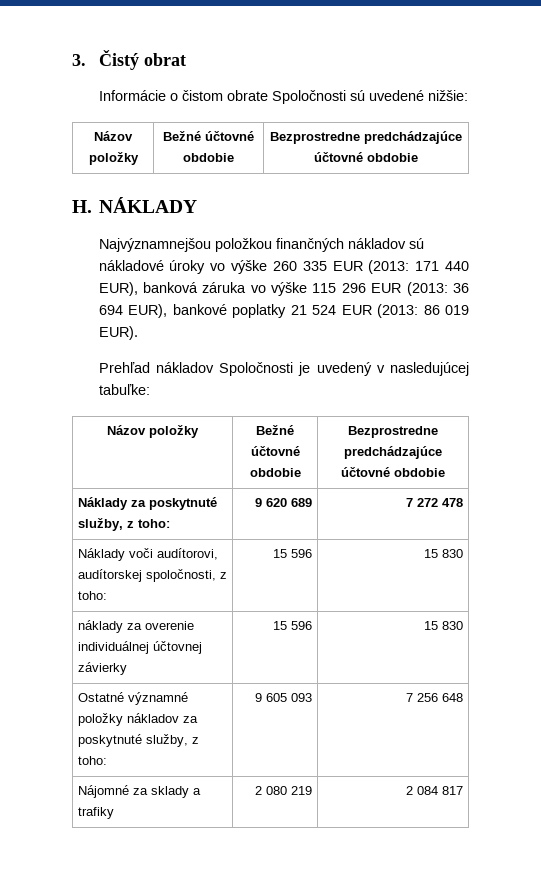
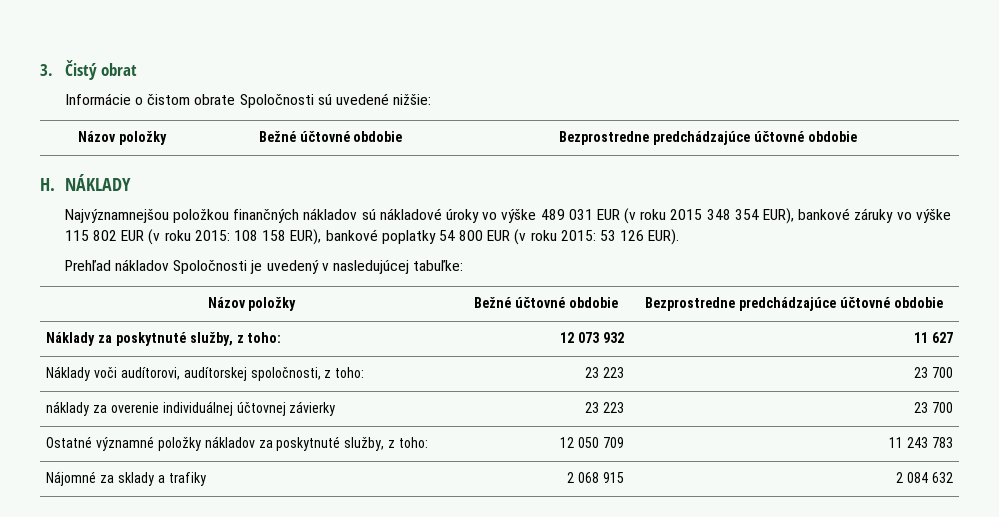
[272,260,469,274] [98,282,469,296] [98,304,469,318] 260 335 EUR (2013: 171 440 EUR), banková záruka vo výške 115 296 EUR (2013: 36 694 EUR), bankové poplatky 21 524 EUR (2013: 86 019 -> [540,208,951,224] [64,229,645,245] 489 031 EUR (v roku 2015 348 354 EUR), bankové záruky vo výške 115 802 EUR (v roku 2015: 108 158 EUR), bankové poplatky 54 800 EUR (v roku 2015: 53 126
[255,498,313,507] [406,498,464,507] 9 620 689 | 7 272 478 -> [559,332,624,343] [913,332,953,343] 12 073 932 | 11 627
[273,549,313,558] [424,549,464,558] 15 596 | 15 830 -> [584,367,624,378] [913,367,953,378] 23 223 | 23 700
[273,621,313,630] [424,621,464,630] 15 596 | 15 830 -> [584,402,624,413] [913,402,953,413] 23 223 | 23 700
[255,693,313,702] [406,693,464,702] 9 605 093 | 7 256 648 -> [559,437,624,448] [888,437,953,448] 12 050 709 | 11 243 783
[266,786,313,795] 080 219 -> [577,472,624,483] 068 915
[442,786,464,795] 817 -> [931,472,953,483] 632

